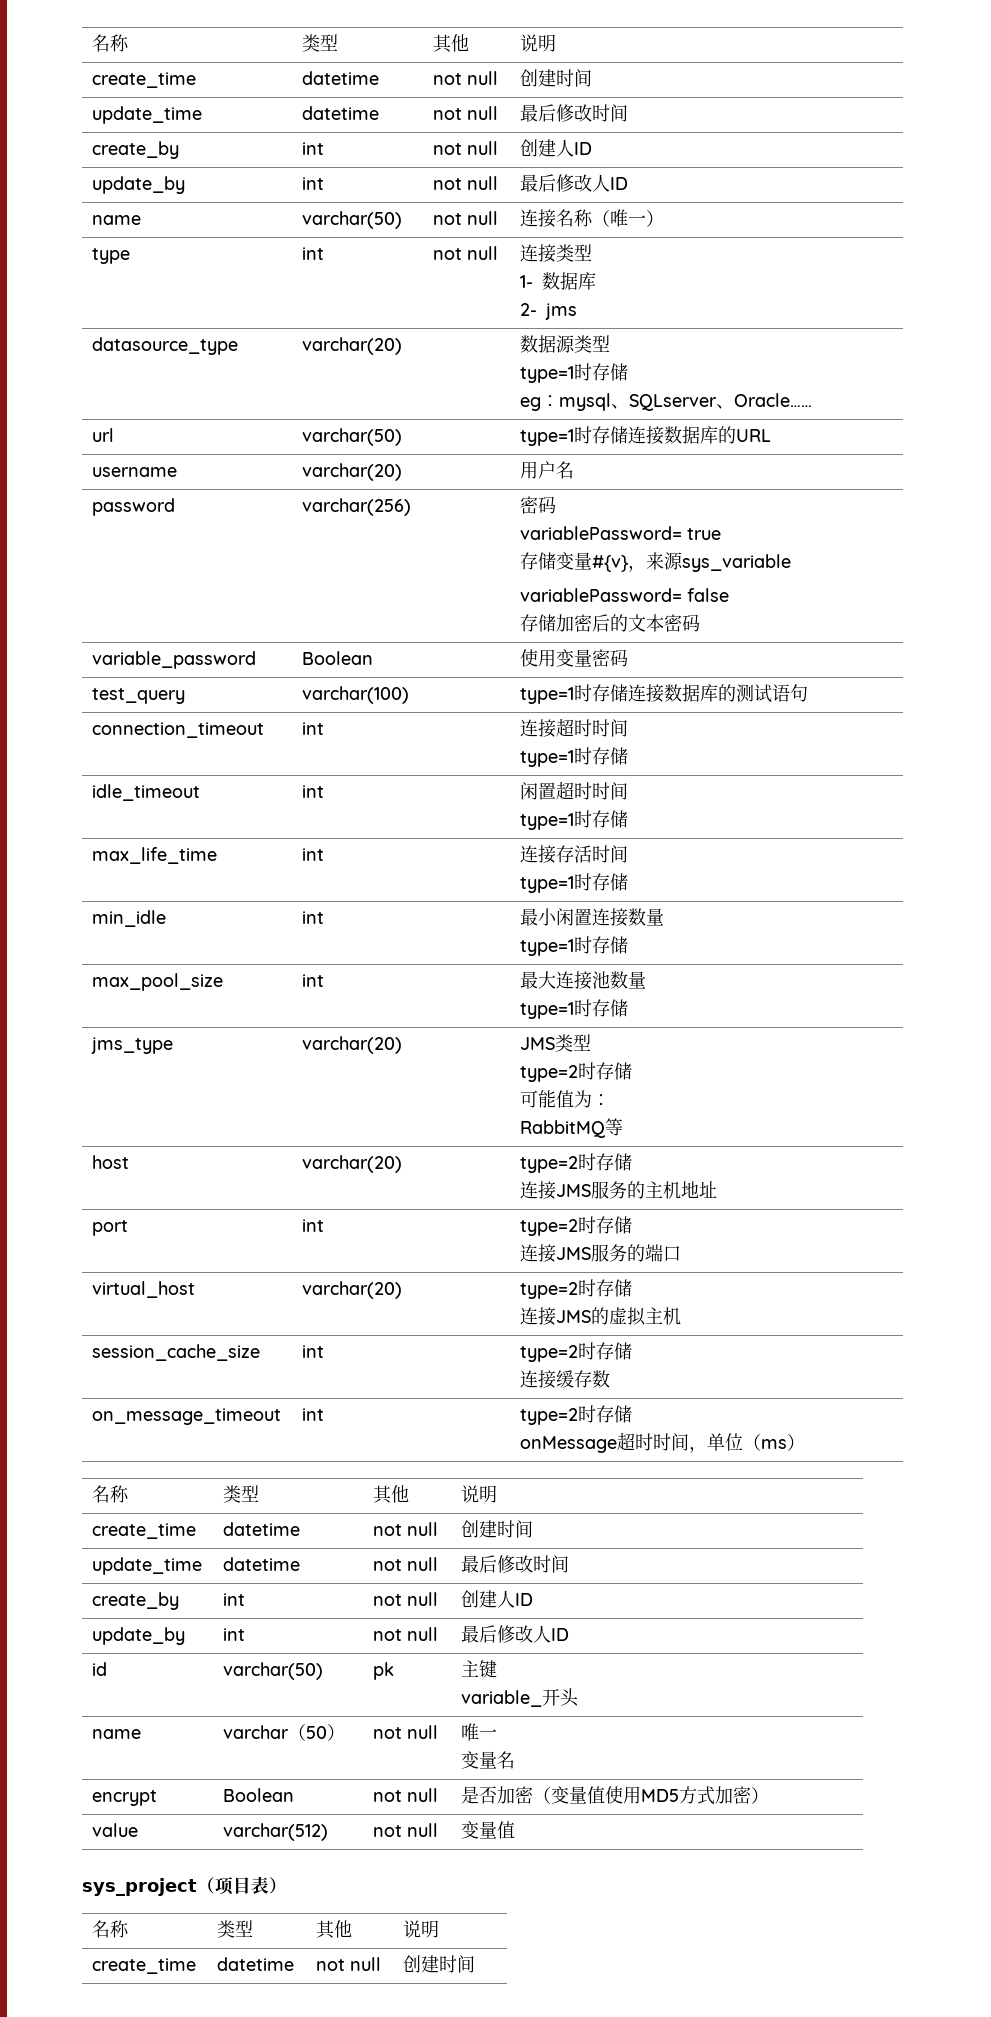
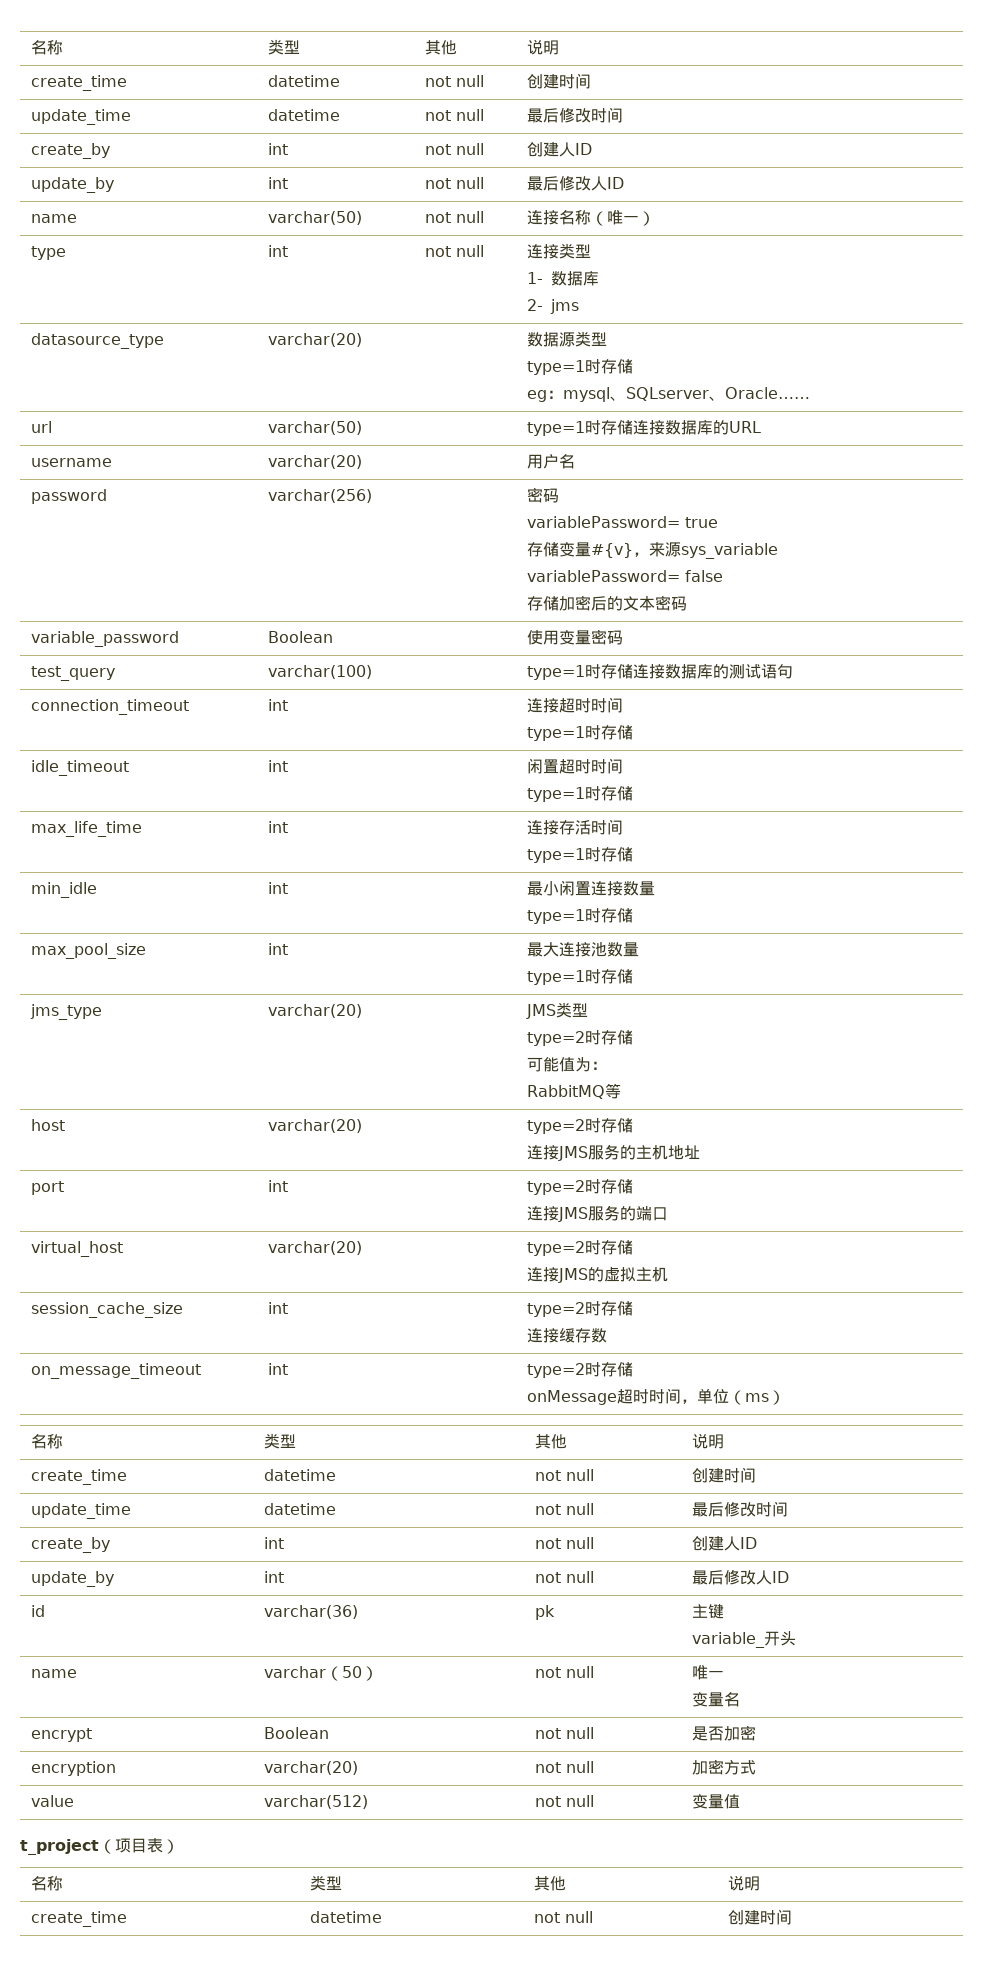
[223,1662,324,1680] varchar(50) -> [264,1605,359,1619] varchar(36)
[533,1786,680,1804] （变量值使用MD5 -> [31,1761,117,1776] [264,1761,359,1775] [535,1761,595,1773] [692,1759,725,1775] // encryption | varchar(20) | not null | 加密
[715,1786,770,1804] 加密） -> (757, 1767) none
[82,1878,197,1896] sys_project -> [20,1839,99,1855] t_project

